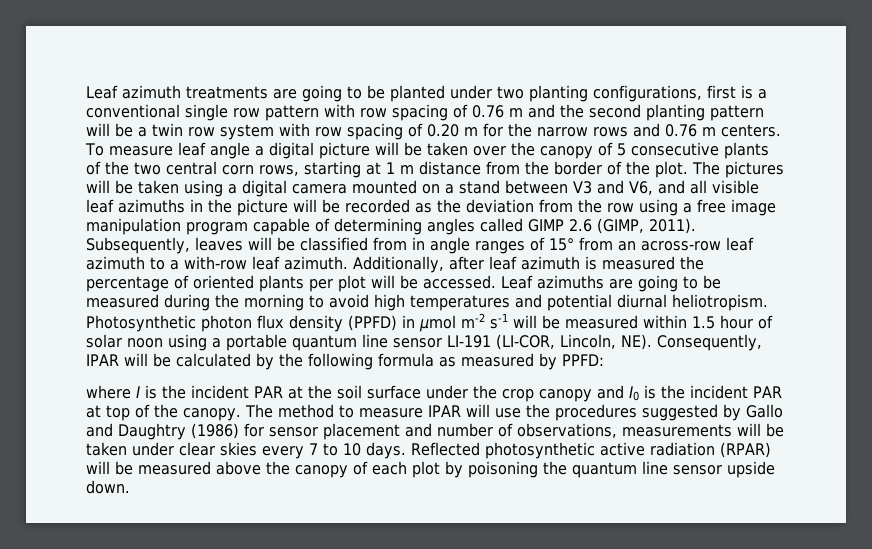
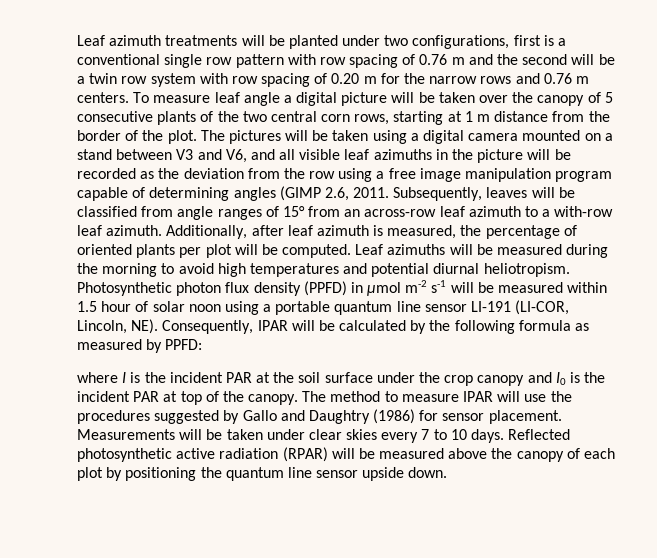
[273,85,362,102] are going to -> [241,35,265,46] will
[529,85,588,102] planting -> (409, 40) none
[646,104,764,121] planting pattern -> (568, 59) none
[480,218,696,234] called GIMP 2.6 (GIMP, 2011). -> [279,186,390,201] (GIMP 2.6, 2011.
[412,237,425,250] in -> (174, 211) none
[602,256,675,270] measured -> [387,225,457,239] measured,
[423,275,496,289] accessed. -> [282,244,352,258] computed.
[609,275,698,292] are going to -> [449,244,473,255] will
[323,423,732,440] placement and number of observations, measurements -> [488,410,562,424] [77,429,175,440] placement. Measurements
[468,461,538,478] poisoning -> [125,467,197,481] positioning

